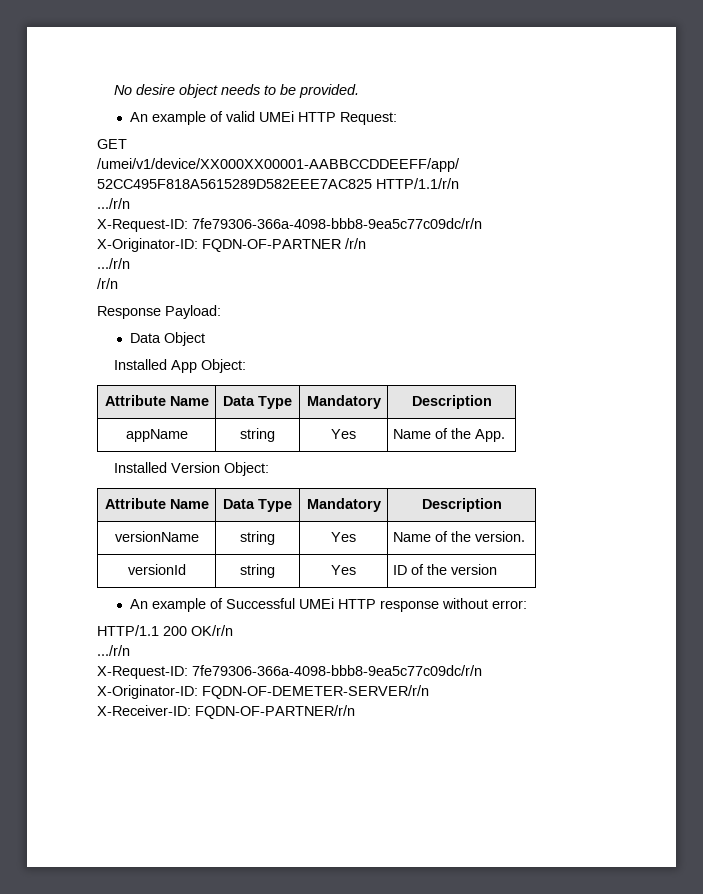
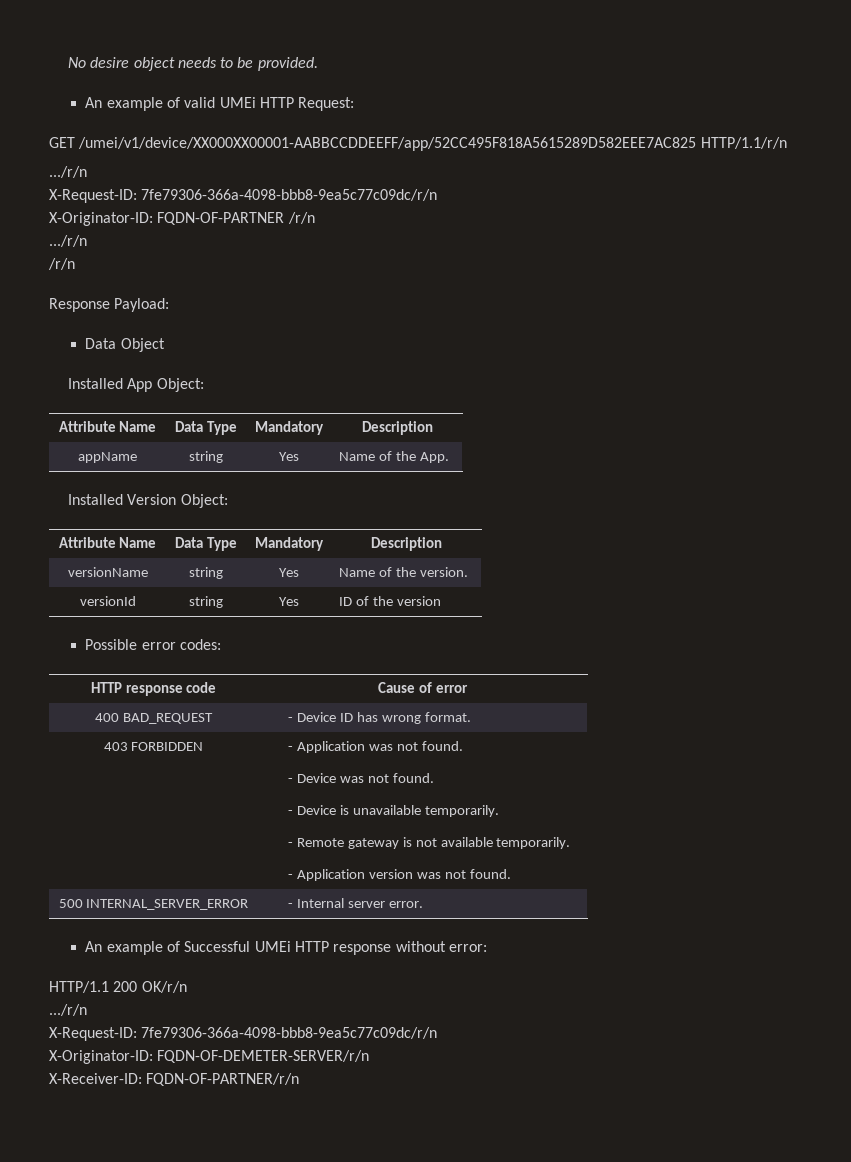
(498, 569) none -> [85,639,222,650] [90,682,217,696] [378,682,468,693] [95,713,213,724] [287,712,471,724] [103,742,204,751] [287,741,463,753] [287,773,434,783] [287,805,499,817] [287,837,571,849] [287,869,511,881] [58,899,249,910] [287,898,423,908] // Possible error codes: // HTTP response code | Cause of error // 400 BAD_REQUEST | - Device ID has wrong format. // 403 FORBIDDEN | - Application was not found. // - Device was not found. // - Device is unavailable temporarily. // - Remote gateway is not available temporarily. // - Application version was not found. // 500 INTERNAL_SERVER_ERROR | - Internal server error.

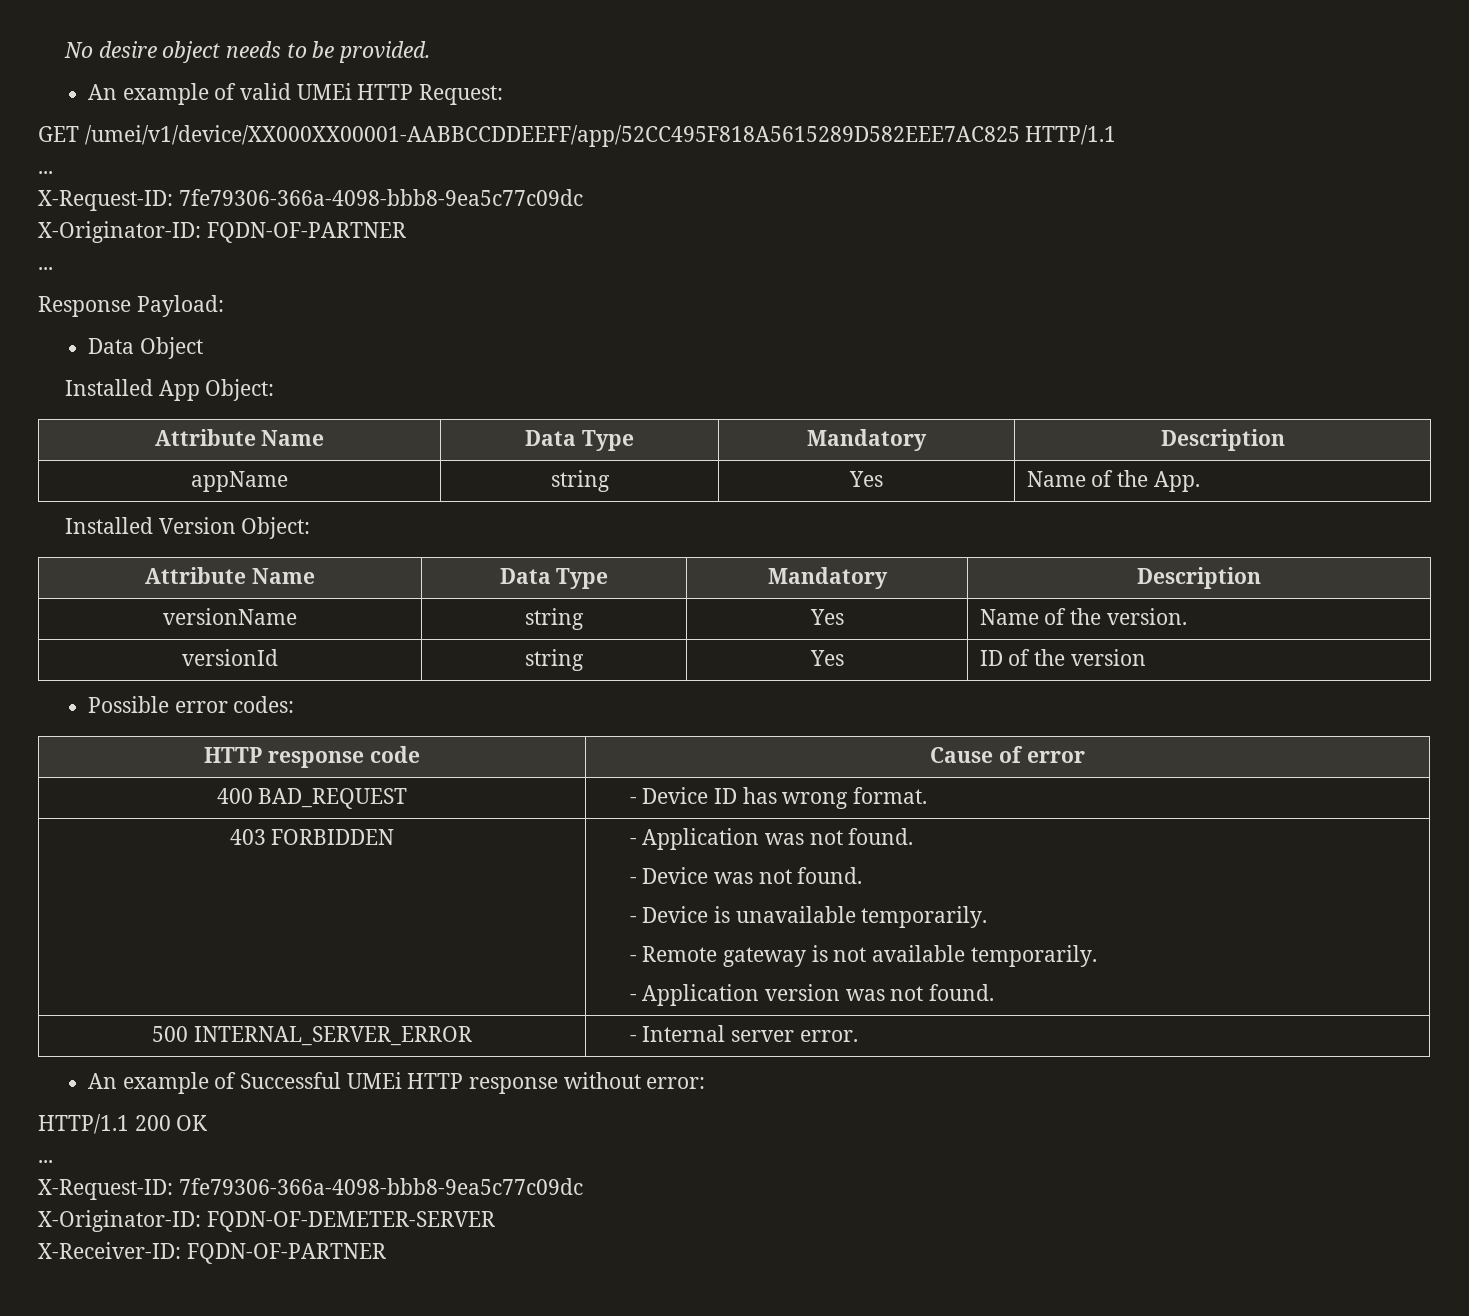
[700,137,787,149] [49,166,87,178] [49,189,438,203] HTTP/1.1/r/n // .../r/n // X-Request-ID: 7fe79306-366a-4098-bbb8-9ea5c77c09dc/r/n -> [1025,125,1117,145] [38,171,53,174] [38,189,583,211] HTTP/1.1 // ... // X-Request-ID: 7fe79306-366a-4098-bbb8-9ea5c77c09dc
[287,212,315,224] [49,235,87,247] [48,258,75,270] /r/n // .../r/n // /r/n -> [38,267,53,270] // ...
[141,981,187,993] [49,1004,87,1016] [49,1027,438,1041] [49,1050,370,1064] OK/r/n // .../r/n // X-Request-ID: 7fe79306-366a-4098-bbb8-9ea5c77c09dc/r/n // X-Originator-ID: FQDN-OF-DEMETER-SERVER/r/n -> [176,1115,208,1131] [38,1160,53,1163] [38,1178,583,1200] [38,1210,495,1232] OK // ... // X-Request-ID: 7fe79306-366a-4098-bbb8-9ea5c77c09dc // X-Originator-ID: FQDN-OF-DEMETER-SERVER
[146,1073,300,1086] FQDN-OF-PARTNER/r/n -> [186,1243,386,1264] FQDN-OF-PARTNER

